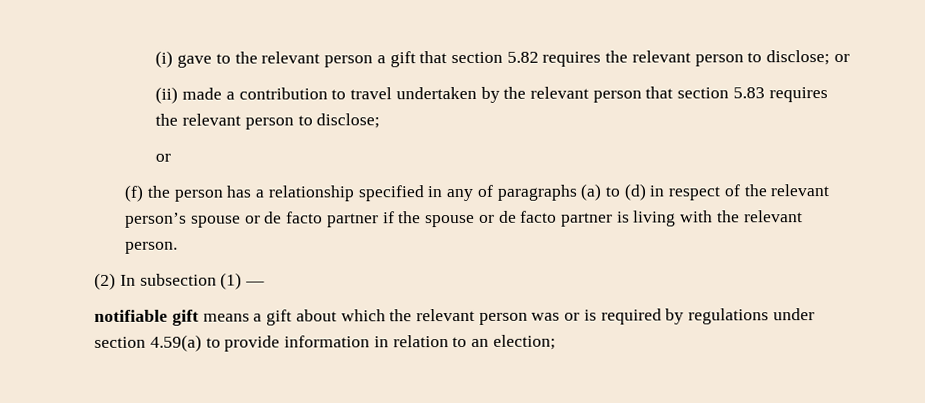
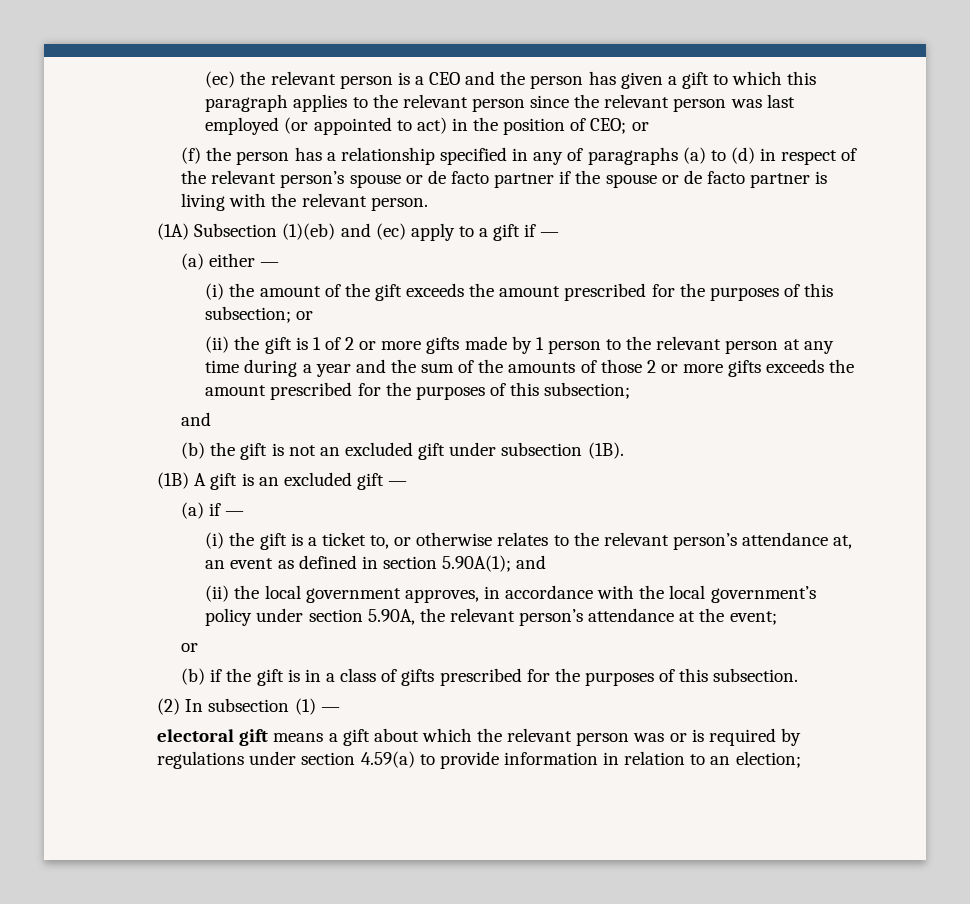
[155,50,850,68] [155,86,828,104] [155,113,381,130] (i) gave to the relevant person a gift that section 5.82 requires the relevant person to disclose; or // (ii) made a contribution to travel undertaken by the relevant person that section 5.83 requires the relevant person to disclose; // -> [205,71,817,89] [205,94,795,112] [205,117,627,135] (ec) the relevant person is a CEO and the person has given a gift to which this paragraph applies to the relevant person since the relevant person was last employed (or appointed to act) in the position of CEO;
(179, 247) none -> [157,223,560,241] [181,253,280,270] [205,283,834,301] [205,306,314,323] [205,336,834,354] [205,359,855,377] [205,382,631,400] [181,412,212,426] [181,442,624,460] [157,472,408,490] [181,502,245,519] [205,532,853,550] [205,555,547,572] [205,585,816,603] [205,608,777,626] [181,643,199,652] [181,668,799,686] // (1A) Subsection (1)(eb) and (ec) apply to a gift if — // (a) either — // (i) the amount of the gift exceeds the amount prescribed for the purposes of this subsection; or // (ii) the gift is 1 of 2 or more gifts made by 1 person to the relevant person at any time during a year and the sum of the amounts of those 2 or more gifts exceeds the amount prescribed for the purposes of this subsection; // and // (b) the gift is not an excluded gift under subsection (1B). // (1B) A gift is an excluded gift — // (a) if — // (i) the gift is a ticket to, or otherwise relates to the relevant person’s attendance at, an event as defined in section 5.90A(1); and // (ii) the local government approves, in accordance with the local government’s policy under section 5.90A, the relevant person’s attendance at the event; // or // (b) if the gift is in a class of gifts prescribed for the purposes of this subsection.
[94,309,169,322] notifiable -> [157,729,235,742] electoral

